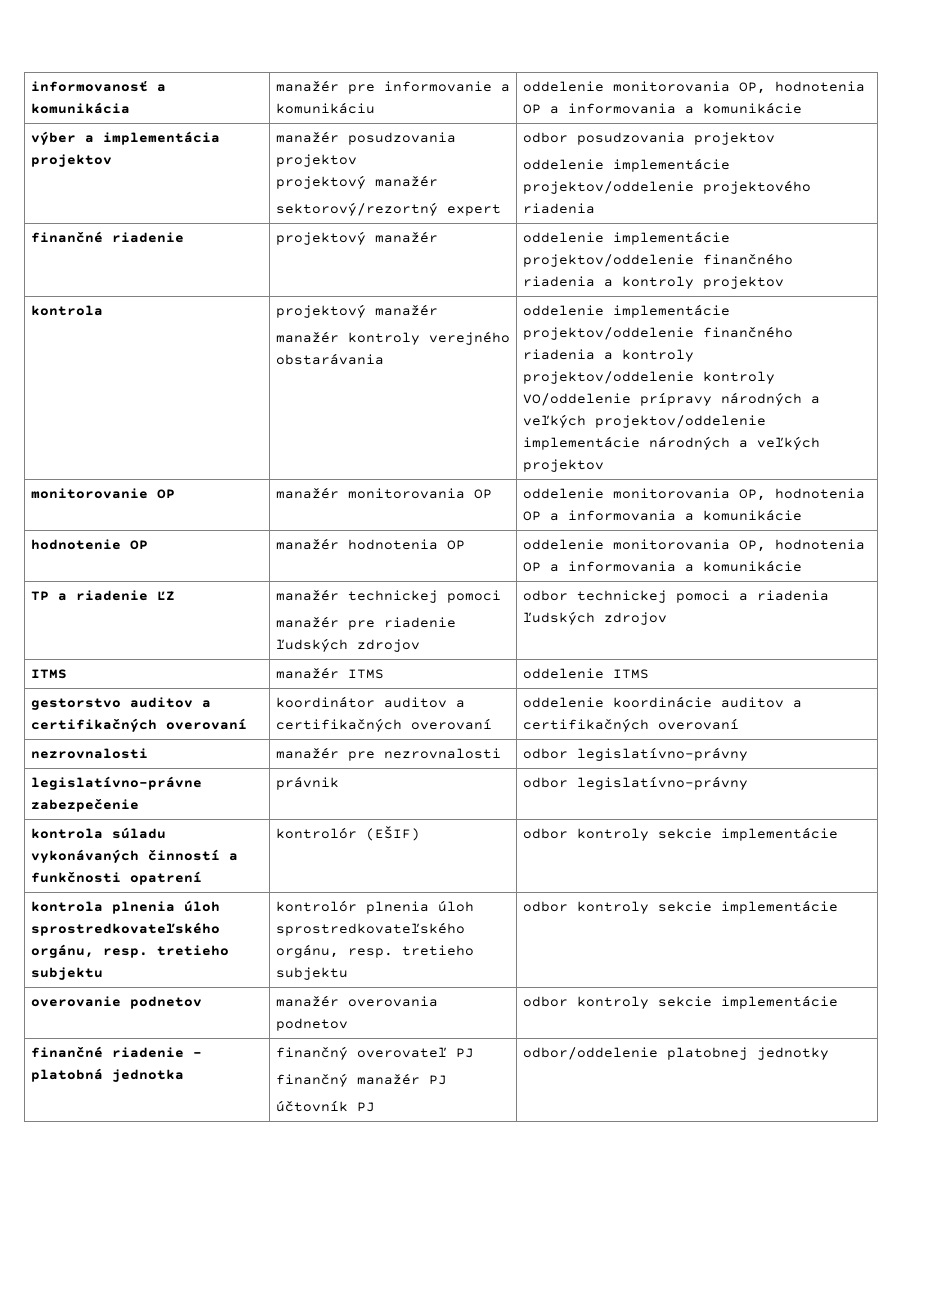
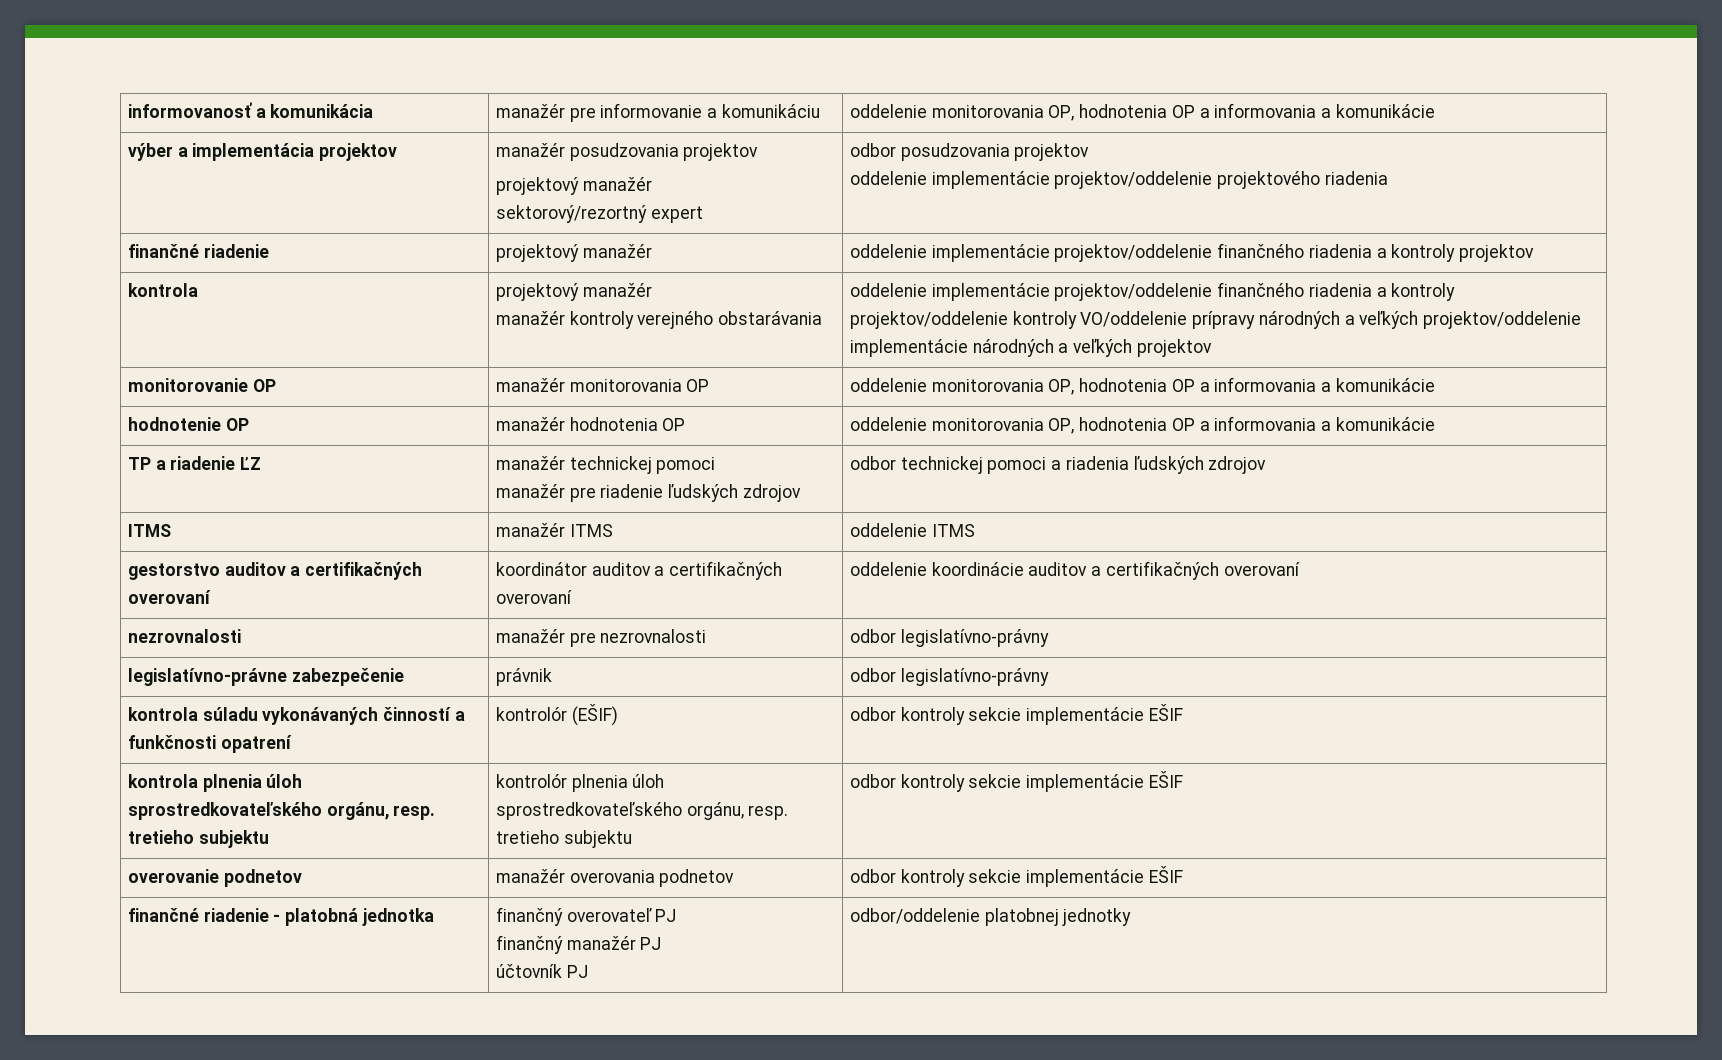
(838, 834) none -> [1148,704,1183,721] EŠIF
(838, 907) none -> [1148,771,1183,788] EŠIF
(838, 1002) none -> [1148,866,1183,883] EŠIF

